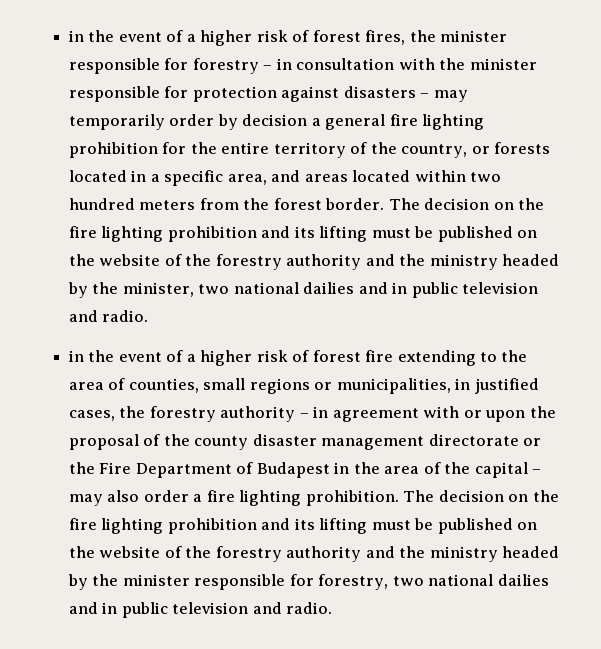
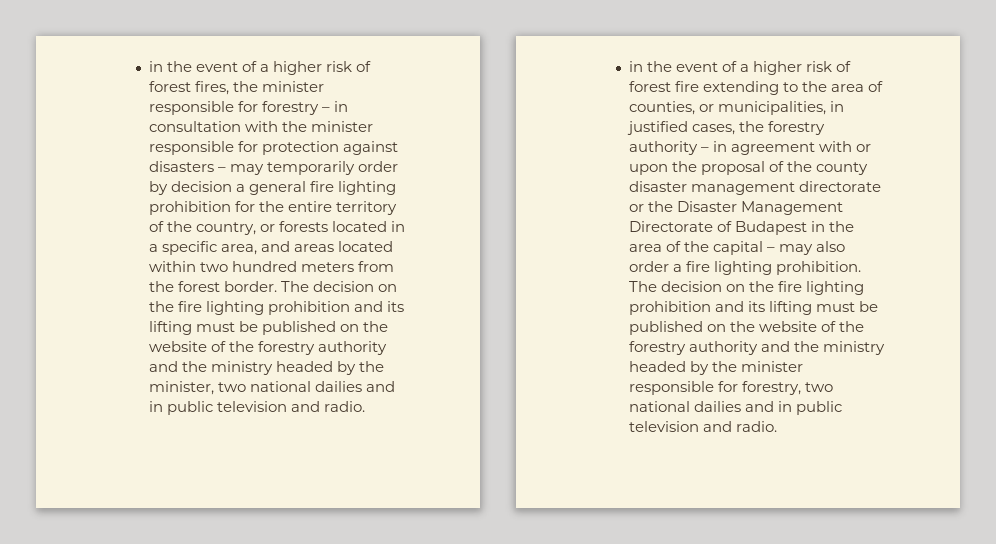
[203,378,310,394] small regions -> (696, 108) none
[99,462,232,478] Fire Department -> [677,201,844,215] [629,221,714,232] Disaster Management Directorate

